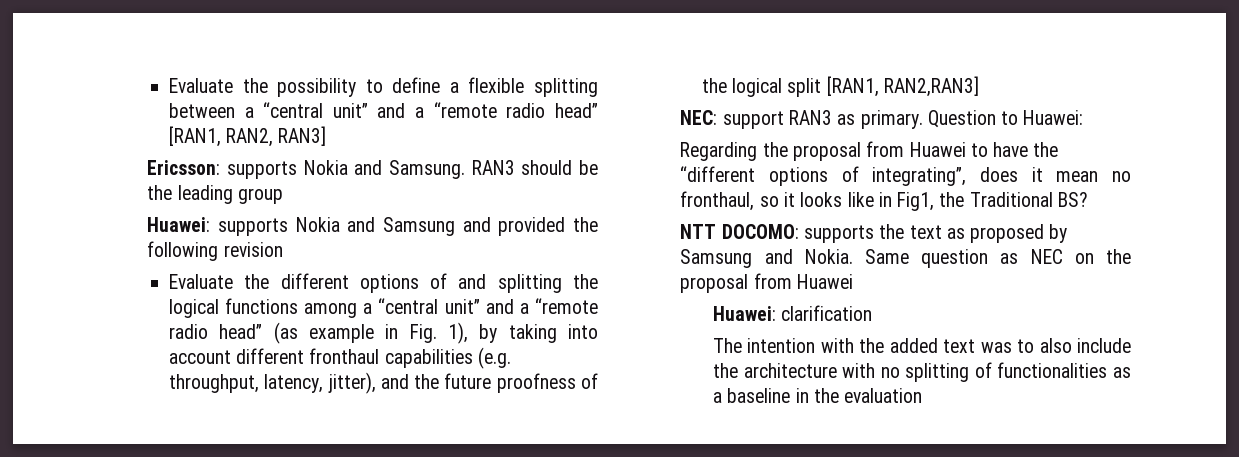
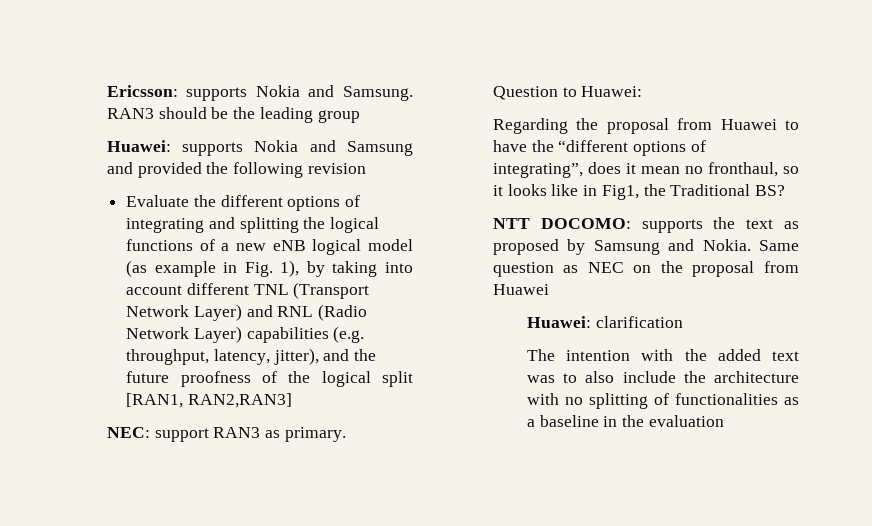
[168,77,599,97] [168,102,598,118] [168,126,327,147] Evaluate the possibility to define a flexible splitting between a “central unit” and a “remote radio head” [RAN1, RAN2, RAN3] // -> (106, 91) none
(448, 281) none -> [126,218,205,233] integrating
[304,298,598,318] [168,324,263,339] among a “central unit” and a “remote radio head” -> [199,239,413,255] of a new eNB logical model
[309,348,380,364] fronthaul -> [253,282,370,299] [126,304,368,321] [126,326,242,343] TNL (Transport Network Layer) and RNL (Radio Network Layer)

